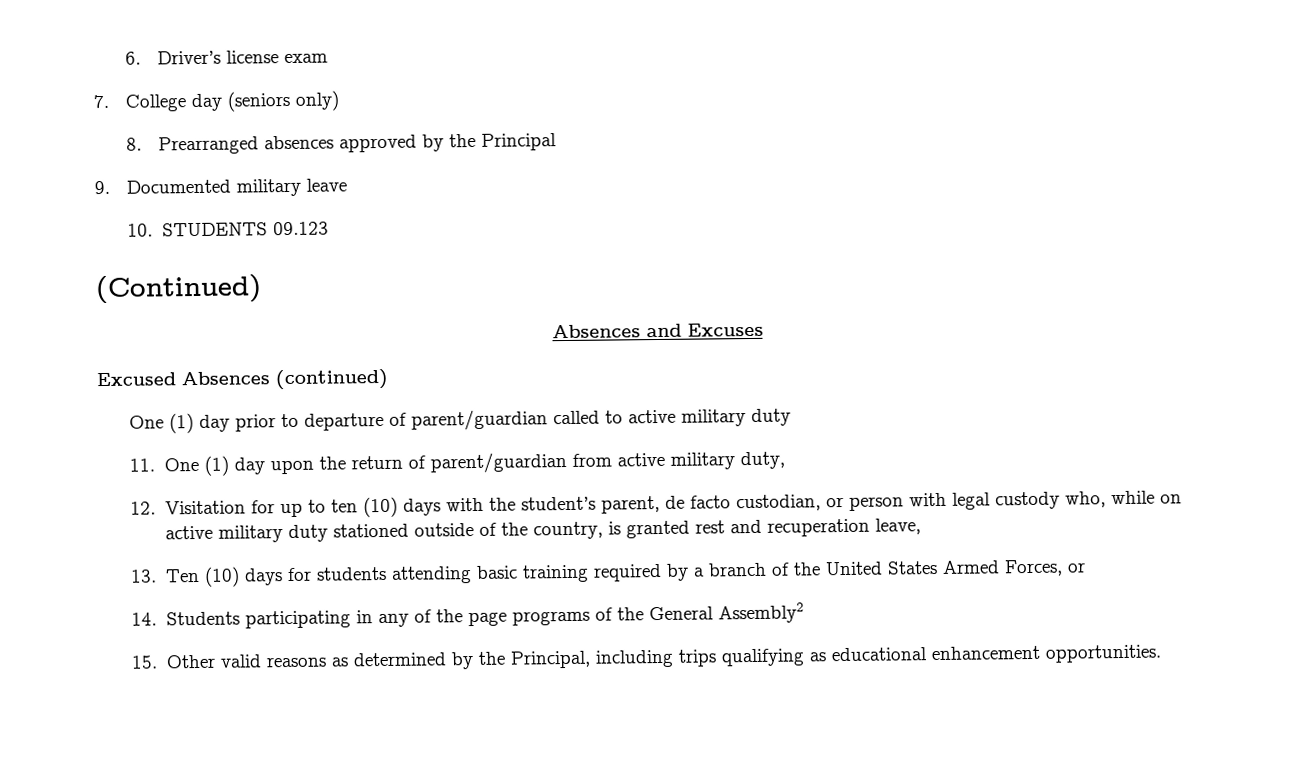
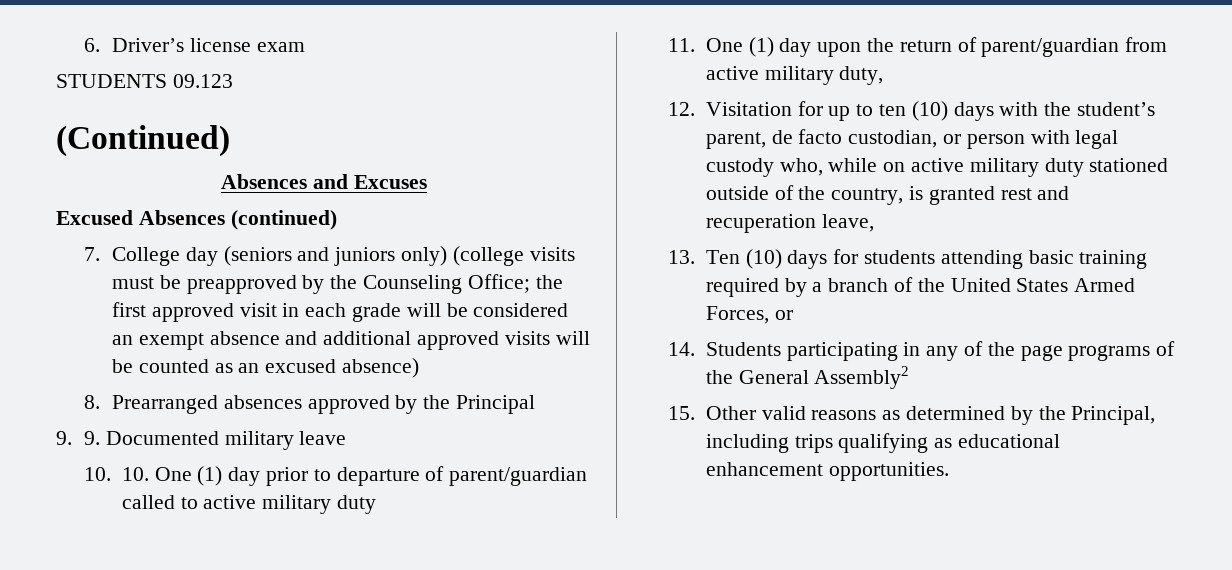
[93,90,341,112] [126,133,558,155] [94,178,348,197] [127,223,154,237] 7. College day (seniors only) // 8. Prearranged absences approved by the Principal // 9. Documented military leave // 10. -> (305, 47) none
(389, 379) none -> [83,246,575,266] [111,274,563,294] [111,302,569,322] [111,331,590,350] [111,358,419,378] [83,395,535,414] [56,431,347,450] [83,467,149,481] 7. College day (seniors and juniors only) (college visits must be preapproved by the Counseling Office; the first approved visit in each grade will be considered an exempt absence and additional approved visits will be counted as an excused absence) // 8. Prearranged absences approved by the Principal // 9. 9. Documented military leave // 10. 10.

